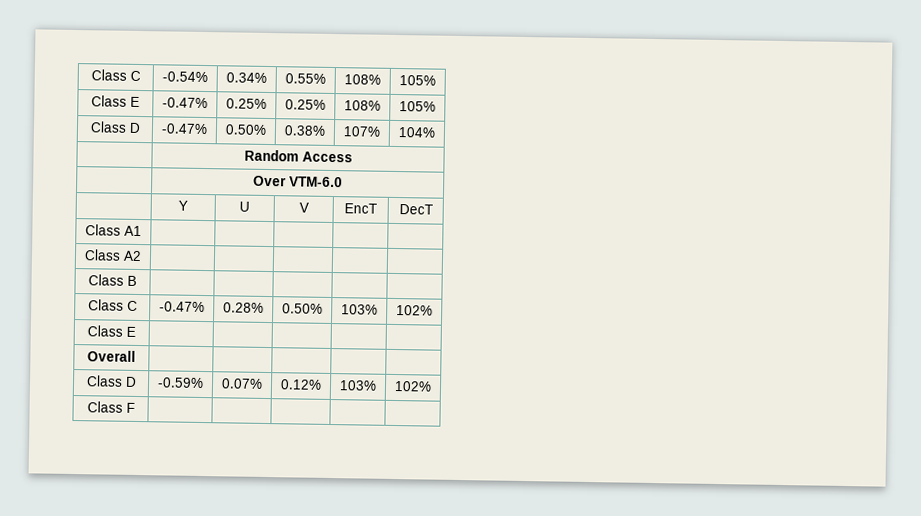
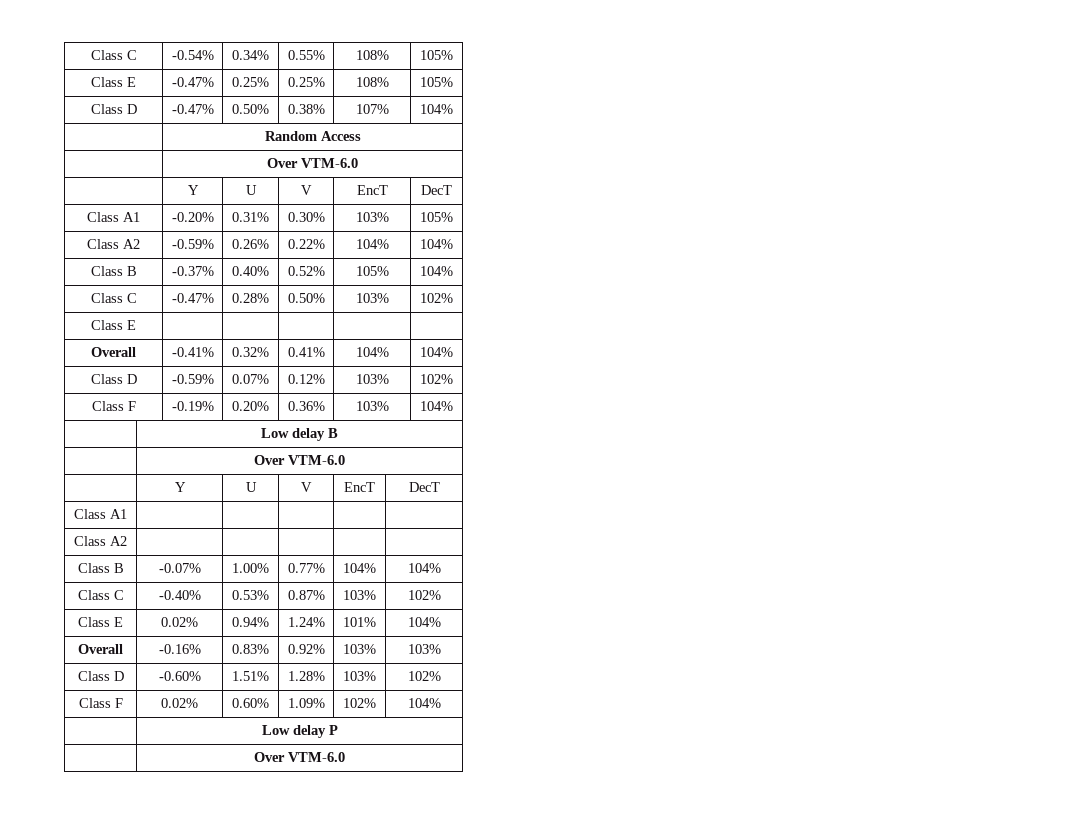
[84,249,142,262] [88,274,137,286] | | | | // Class A2 | | | | | // Class B | | | | | -> [171,212,214,222] [232,212,269,222] [287,212,325,222] [355,212,389,222] [420,212,453,222] [87,239,140,249] [171,239,214,249] [232,239,269,249] [287,239,325,249] [355,239,389,249] [420,239,453,249] [90,266,137,276] [171,266,214,276] [232,266,269,276] [287,266,325,276] [355,266,389,276] [420,266,453,276] -0.20% | 0.31% | 0.30% | 103% | 105% // Class A2 | -0.59% | 0.26% | 0.22% | 104% | 104% // Class B | -0.37% | 0.40% | 0.52% | 105% | 104%
(136, 356) | | | | -> [171,347,214,357] [232,347,269,357] [287,347,325,357] [355,347,389,357] [420,347,453,357] -0.41% | 0.32% | 0.41% | 104% | 104%
(135, 407) | | | | -> [171,401,214,411] [232,401,269,411] [287,401,325,411] [355,401,389,411] [420,401,453,411] [261,428,338,441] [254,455,345,465] [174,482,186,492] [245,482,257,492] [301,482,312,492] [344,482,375,492] [408,482,440,492] [74,509,127,519] [74,536,127,546] [77,563,124,573] [158,563,201,573] [232,563,269,573] [287,563,325,573] [343,563,376,573] [407,563,441,573] [77,590,124,600] [158,590,201,600] [232,590,269,600] [287,590,325,600] [343,590,376,600] [407,590,441,600] [78,617,123,627] [161,617,198,627] [232,617,269,627] [287,617,325,627] [343,617,376,627] [407,617,441,627] [78,644,123,654] [158,644,201,654] [232,644,269,654] [287,644,325,654] [343,644,376,654] [407,644,441,654] [77,671,124,681] [158,671,201,681] [232,671,269,681] [287,671,325,681] [343,671,376,681] [407,671,441,681] [78,698,123,708] [161,698,198,708] [232,698,269,708] [287,698,325,708] [343,698,376,708] [407,698,441,708] [261,725,338,738] [254,752,345,762] -0.19% | 0.20% | 0.36% | 103% | 104% // | Low delay B // | Over VTM-6.0 // | Y | U | V | EncT | DecT // Class A1 | | | | | // Class A2 | | | | | // Class B | -0.07% | 1.00% | 0.77% | 104% | 104% // Class C | -0.40% | 0.53% | 0.87% | 103% | 102% // Class E | 0.02% | 0.94% | 1.24% | 101% | 104% // Overall | -0.16% | 0.83% | 0.92% | 103% | 103% // Class D | -0.60% | 1.51% | 1.28% | 103% | 102% // Class F | 0.02% | 0.60% | 1.09% | 102% | 104% // | Low delay P // | Over VTM-6.0

